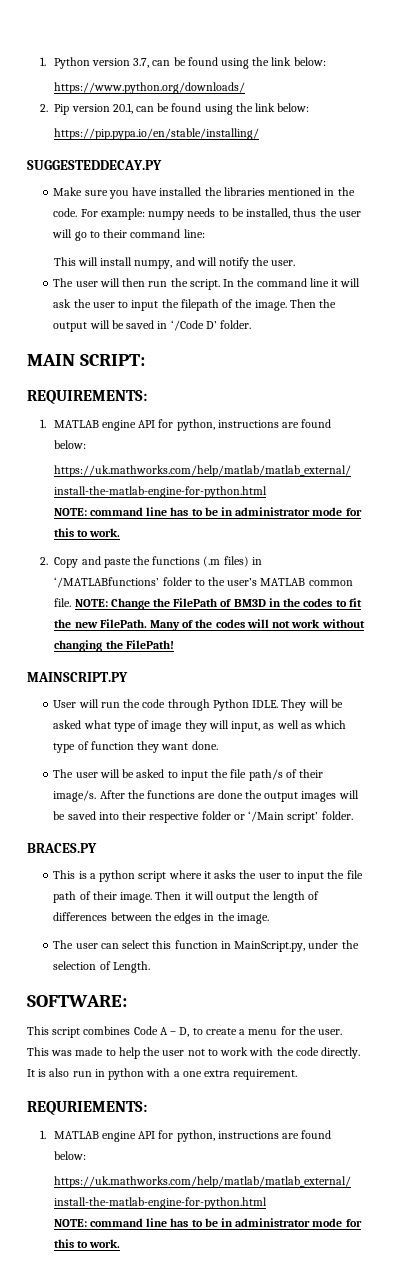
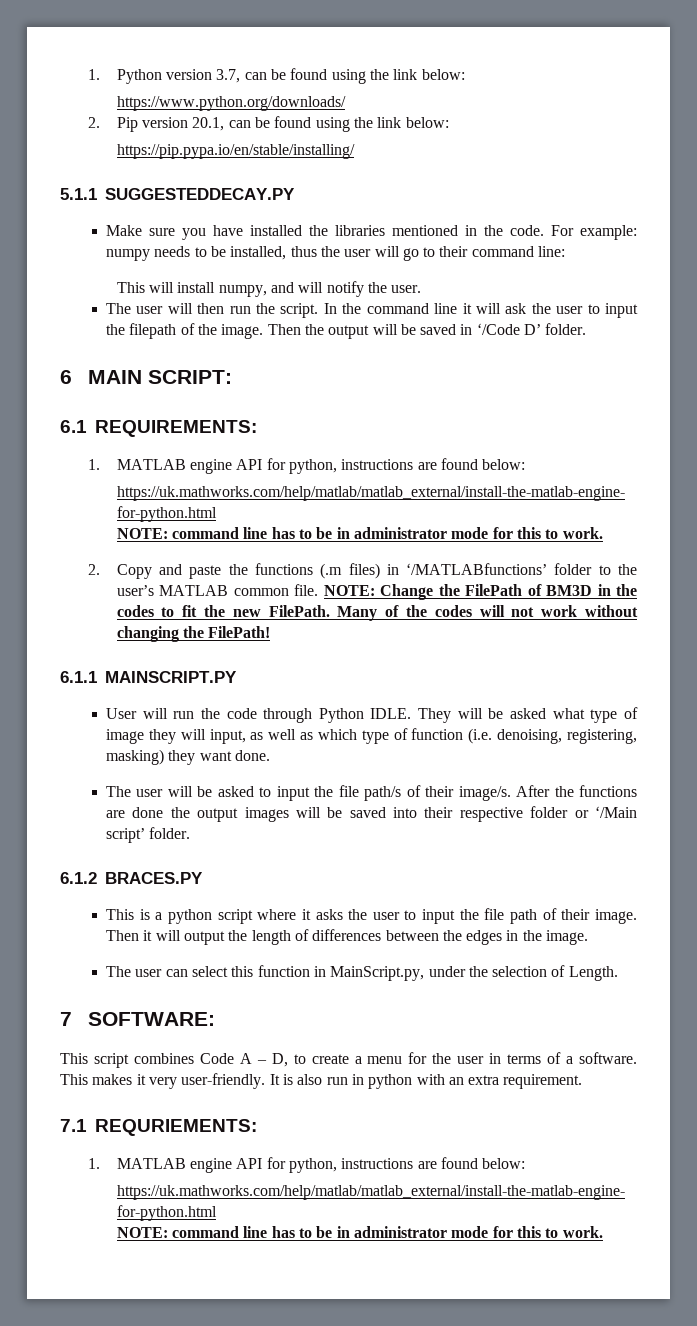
(259, 134) none -> [60,188,97,200] 5.1.1
(252, 324) none -> [60,370,72,384] 6
(145, 360) none -> [60,420,87,433] 6.1
(174, 644) none -> [60,671,97,683] 6.1.1
(134, 745) none -> [468,728,637,744] [105,749,164,765] (i.e. denoising, registering, masking)
(353, 815) none -> [60,872,97,884] 6.1.2
(150, 967) none -> [60,1012,72,1026] 7
[318,1029,343,1035] [27,1047,361,1059] user. This was made to help the user not to work with the code directly. -> [457,1052,638,1064] [60,1073,266,1089] user in terms of a software. This makes it very user-friendly.
[173,1071,202,1077] a one -> [448,1077,464,1085] an
(298, 1074) none -> [60,1119,87,1132] 7.1

